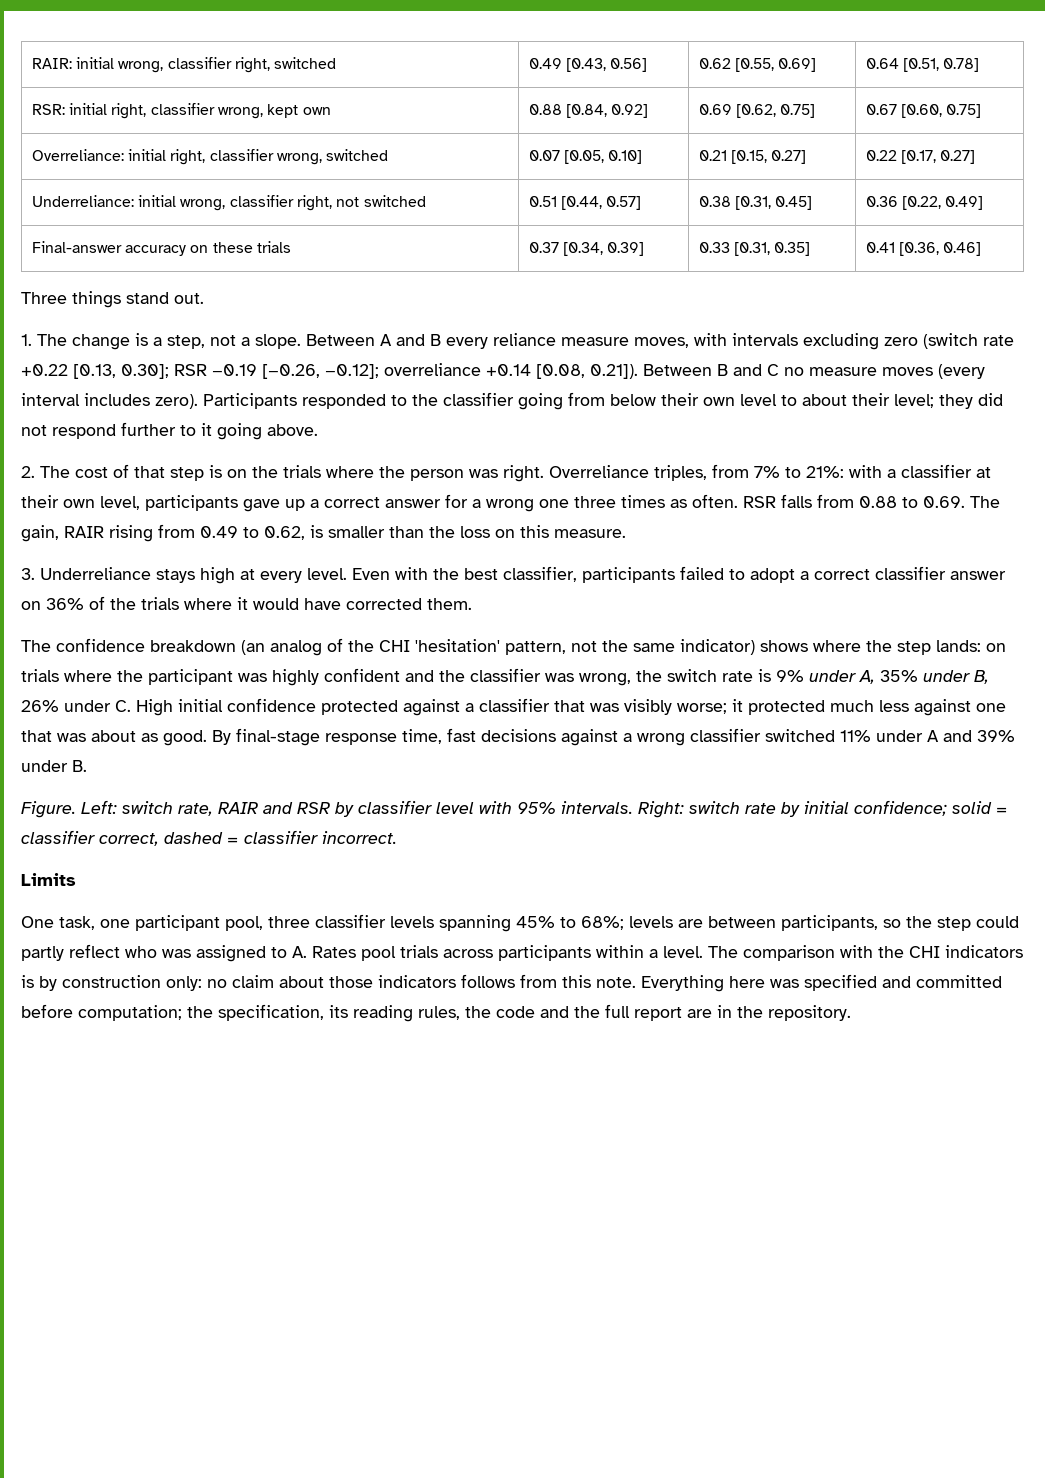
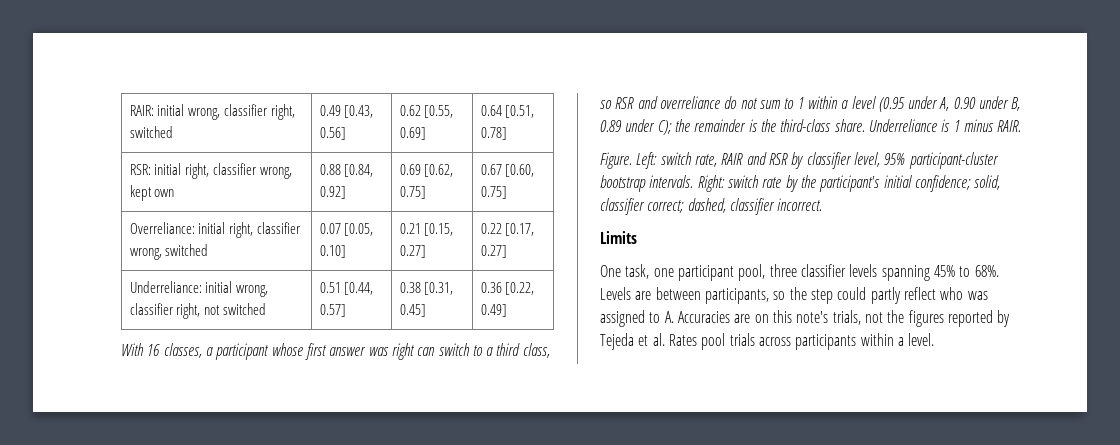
[31,241,291,256] [528,242,645,256] [698,242,811,256] [865,242,982,256] [21,291,204,308] [21,333,1014,350] [21,363,985,379] [21,392,1003,410] [21,422,318,440] [21,464,991,482] [21,494,1000,512] [21,524,626,542] [21,566,1006,584] [21,596,472,610] [21,638,1006,656] [21,668,804,686] // Final-answer accuracy on these trials | 0.37 [0.34, 0.39] | 0.33 [0.31, 0.35] | 0.41 [0.36, 0.46] // Three things stand out. // 1. The change is a step, not a slope. Between A and B every reliance measure moves, with intervals excluding zero (switch rate +0.22 [0.13, 0.30]; RSR −0.19 [−0.26, −0.12]; overreliance +0.14 [0.08, 0.21]). Between B and C no measure moves (every interval includes zero). Participants responded to the classifier going from below their own level to about their level; they did not respond further to it going above. // 2. The cost of that step is on the trials where the person was right. Overreliance triples, from 7% to 21%: with a classifier at their own level, participants gave up a correct answer for a wrong one three times as often. RSR falls from 0.88 to 0.69. The gain, RAIR rising from 0.49 to 0.62, is smaller than the loss on this measure. // 3. Underreliance stays high at every level. Even with the best classifier, participants failed to adopt a correct classifier answer on 36% of the trials where it would have corrected them. // The confidence breakdown (an analog of the CHI 'hesitation' pattern, not the same indicator) shows where the step lands: on trials where the participant was highly confident and the classifier was wrong, the switch rate is 9% -> [121,343,550,360] [600,96,905,112] // With 16 classes, a participant whose first answer was right can switch to a third class, so RSR and overreliance do not sum to 1 within a level (0.95
[880,670,918,682] 35% -> [953,97,976,109] 0.90
[21,698,1006,716] [21,728,1015,746] [21,760,87,772] 26% under C. High initial confidence protected against a classifier that was visibly worse; it protected much less against one that was about as good. By final-stage response time, fast decisions against a wrong classifier switched 11% under A and 39% under B. -> [600,119,1022,135] 0.89 under C); the remainder is the third-class share. Underreliance is 1 minus RAIR.
[436,801,556,814] level with 95% -> [853,152,999,169] [600,175,646,192] level, 95% participant-cluster bootstrap
[804,800,1008,816] [21,830,239,846] initial confidence; solid = classifier correct, dashed = -> [800,175,1001,192] [600,198,726,215] the participant's initial confidence; solid, classifier correct; dashed,
[581,916,673,930] 68%; levels -> [974,265,999,277] [600,287,631,300] 68%. Levels
(307, 952) none -> [677,310,1011,327] [600,333,665,350] Accuracies are on this note's trials, not the figures reported by Tejeda et al.
[708,945,1023,961] [21,974,1002,992] [21,1004,851,1022] The comparison with the CHI indicators is by construction only: no claim about those indicators follows from this note. Everything here was specified and committed before computation; the specification, its reading rules, the code and the full report are in the repository. -> (935, 339) none

